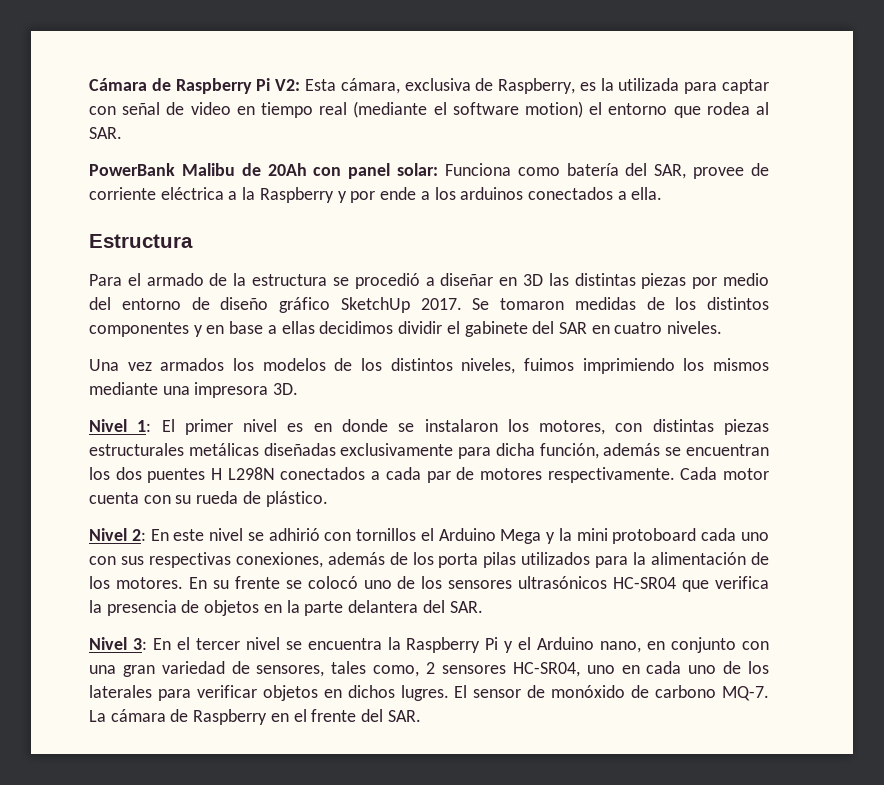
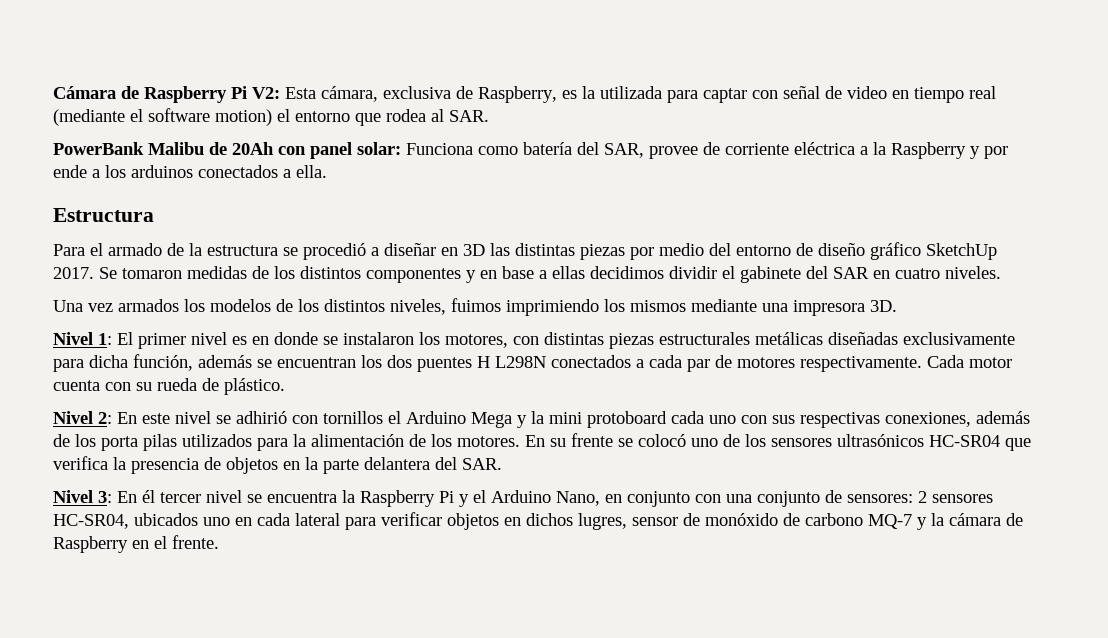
[176,637,190,650] el -> [142,490,155,503] él
[600,641,642,653] nano, -> [556,491,600,506] Nano,
[122,661,420,677] gran variedad de sensores, tales como, -> [757,490,913,507] conjunto de sensores:
(580, 669) none -> [134,513,198,526] ubicados
[688,661,770,674] [89,685,152,698] uno de los laterales -> [295,513,340,526] lateral
[400,685,468,701] lugres. El -> [578,513,627,530] lugres,
[721,686,769,701] [89,710,106,722] MQ-7. La -> [868,513,944,530] MQ-7 y la
[311,709,421,722] frente del SAR. -> [172,535,219,549] frente.

